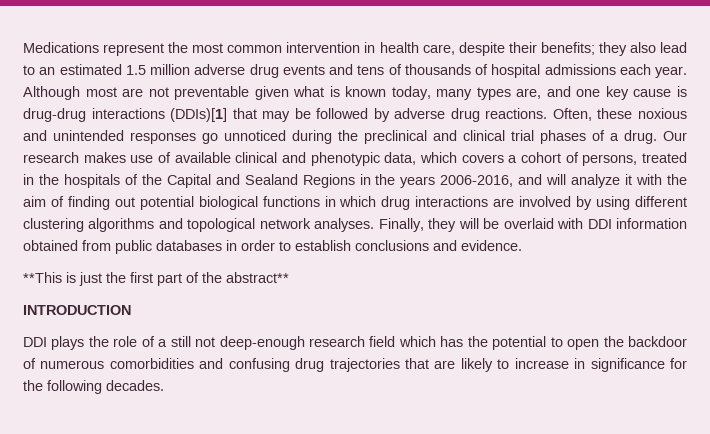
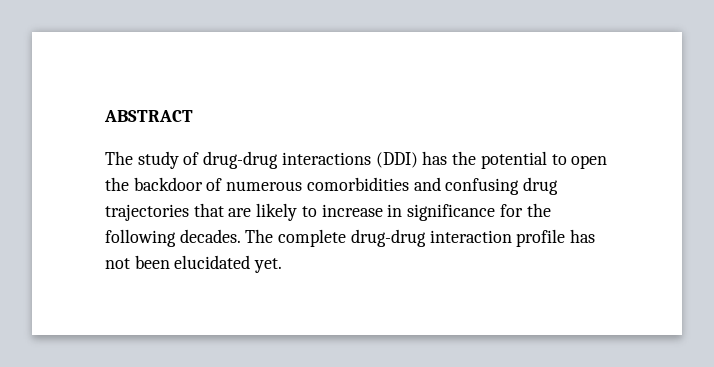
[23,42,687,56] [23,64,687,78] [23,86,687,100] [23,108,688,122] [23,130,687,144] [23,152,687,166] [23,174,688,188] [23,196,687,210] [23,218,687,232] [23,240,522,254] [23,272,289,286] [23,305,131,315] [23,336,436,350] Medications represent the most common intervention in health care, despite their benefits; they also lead to an estimated 1.5 million adverse drug events and tens of thousands of hospital admissions each year. Although most are not preventable given what is known today, many types are, and one key cause is drug-drug interactions (DDIs)[1] that may be followed by adverse drug reactions. Often, these noxious and unintended responses go unnoticed during the preclinical and clinical trial phases of a drug. Our research makes use of available clinical and phenotypic data, which covers a cohort of persons, treated in the hospitals of the Capital and Sealand Regions in the years 2006-2016, and will analyze it with the aim of finding out potential biological functions in which drug interactions are involved by using different clustering algorithms and topological network analyses. Finally, they will be overlaid with DDI information obtained from public databases in order to establish conclusions and evidence. // **This is just the first part of the abstract** // INTRODUCTION // DDI plays the role of a still not deep-enough research field which -> [104,110,193,122] [105,151,418,169] ABSTRACT // The study of drug-drug interactions (DDI)
(164, 385) none -> [245,229,596,247] [105,255,283,273] The complete drug-drug interaction profile has not been elucidated yet.

